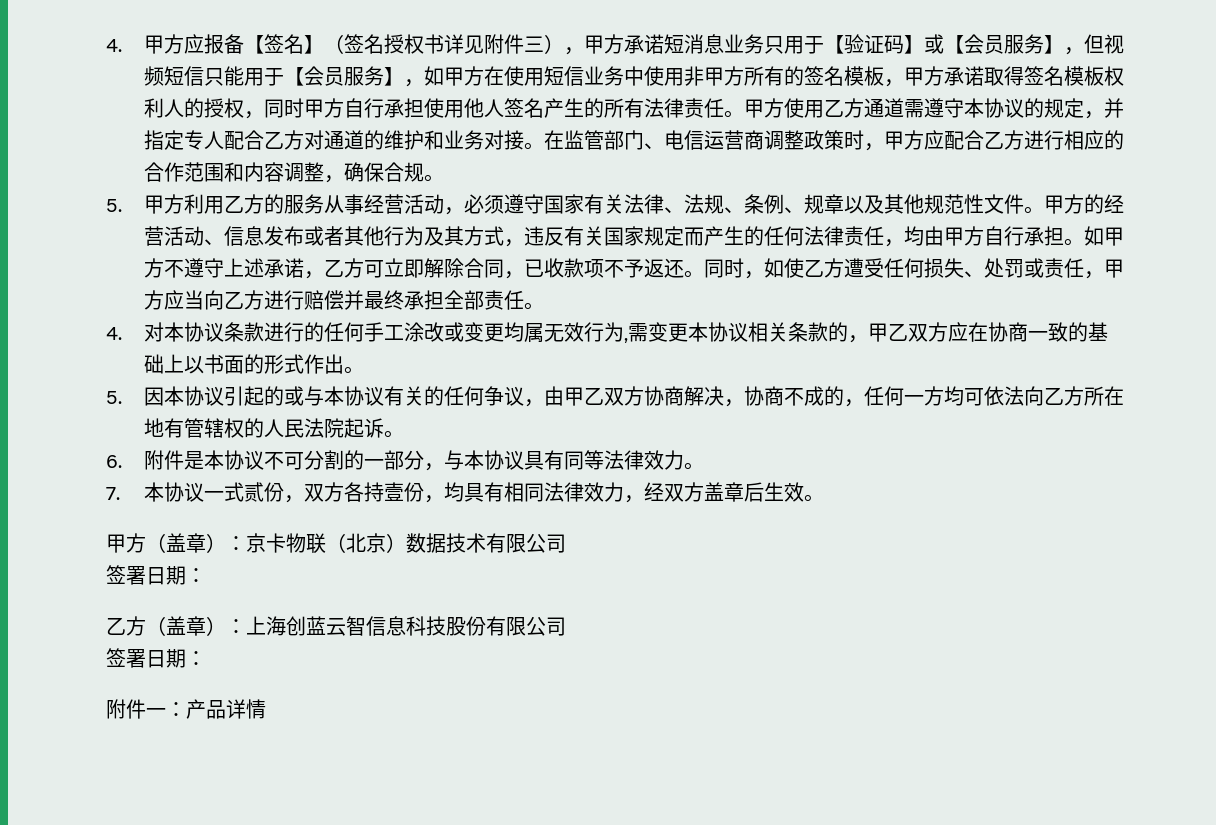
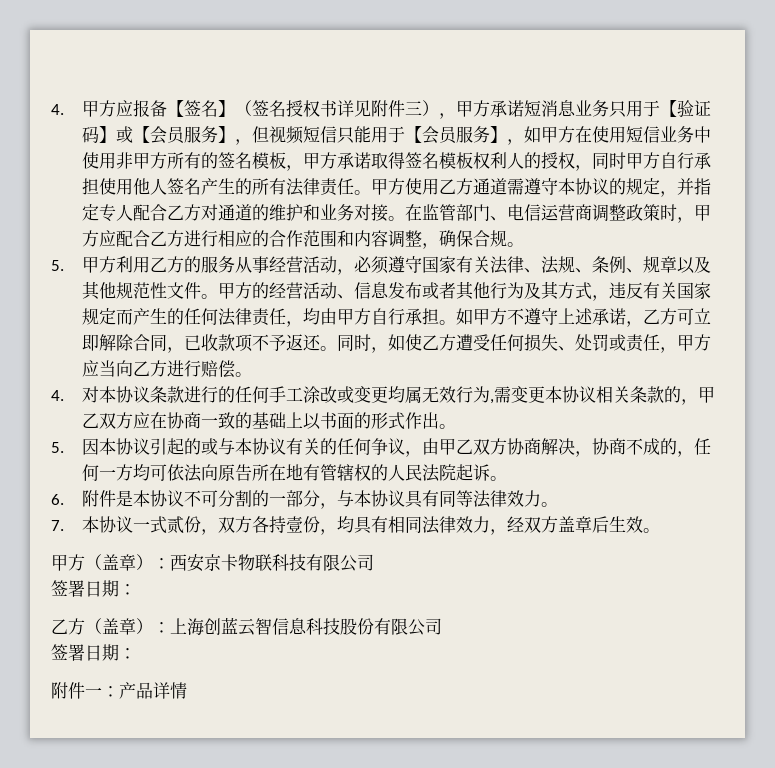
[343,290,524,310] 并最终承担全部责任 -> (236, 369) none
[1043,386,1084,406] 乙方 -> [218,464,253,481] 原告
(246, 543) none -> [170,554,204,572] 西安
[326,533,486,553] （北京）数据技术 -> [272,554,306,571] 科技

